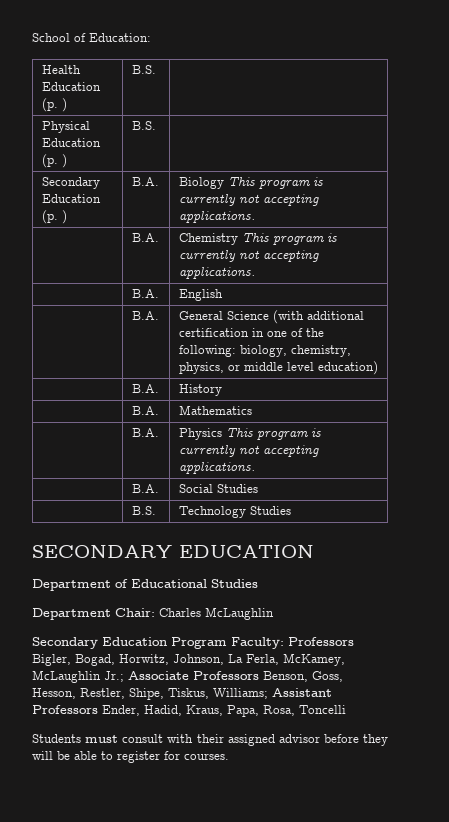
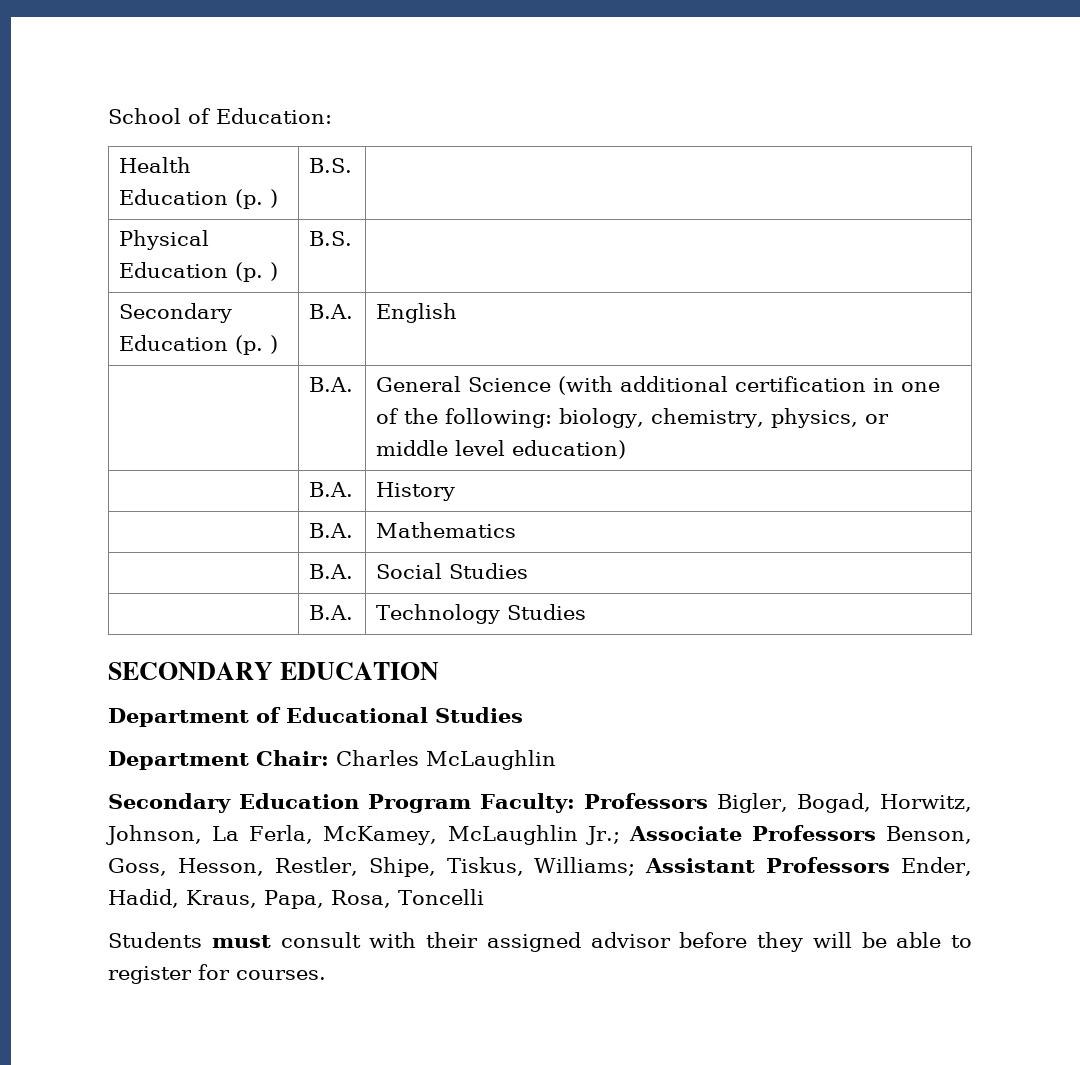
[178,177,323,189] [178,194,319,206] [178,211,255,223] [131,233,159,242] [178,233,337,245] [178,250,319,262] [178,267,255,279] [131,289,159,298] | Biology This program is currently not accepting applications. // | B.A. | Chemistry This program is currently not accepting applications. // | B.A. -> (353, 311) none
[131,428,159,437] [178,428,321,440] [178,445,319,457] [178,462,255,474] // | B.A. | Physics This program is currently not accepting applications. -> (516, 530) none
[131,506,156,515] B.S. -> [308,605,353,620] B.A.

